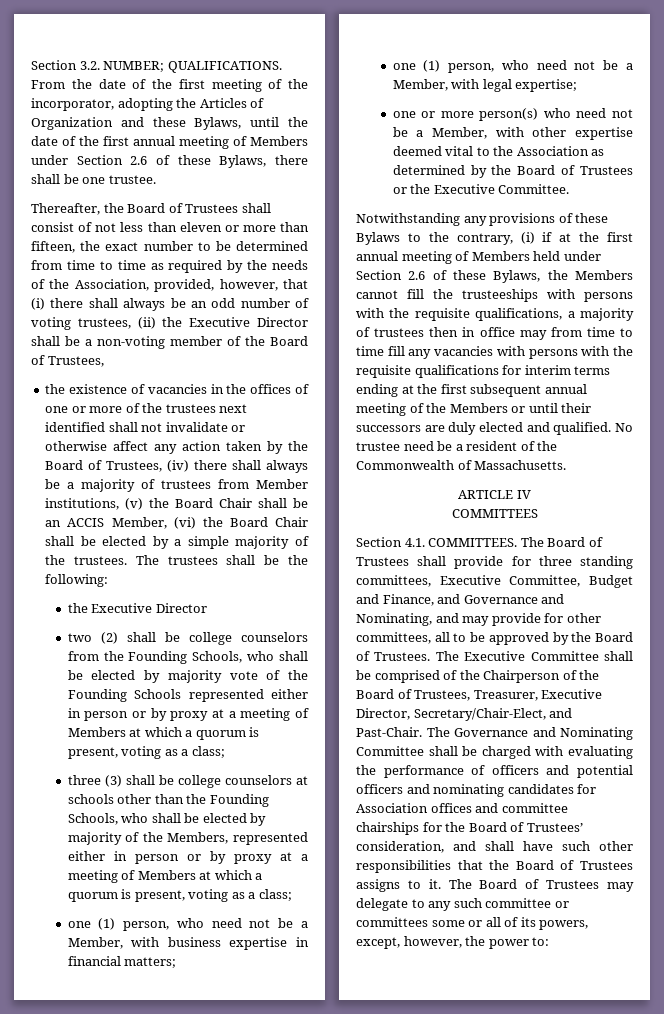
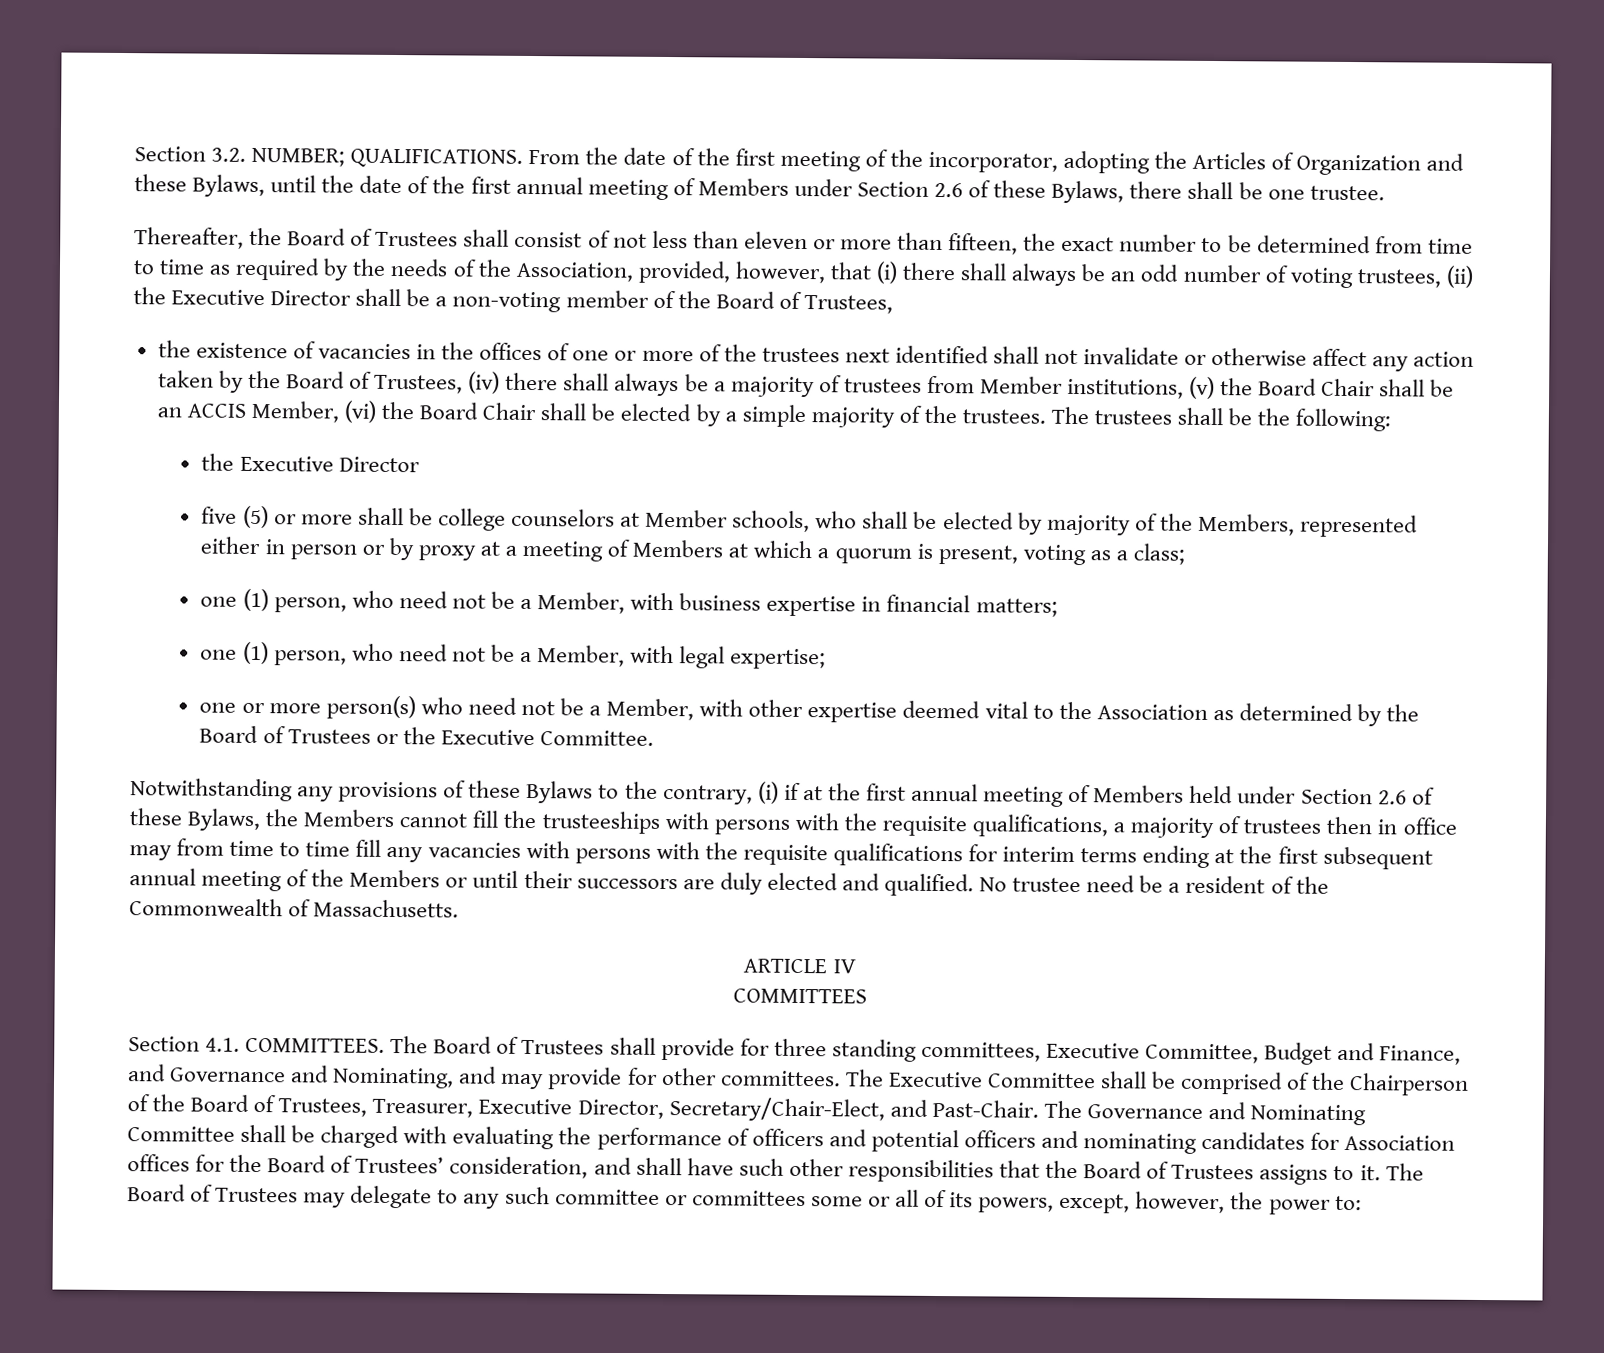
[67,632,308,645] [67,651,308,664] [67,670,308,683] [67,689,308,702] [67,708,309,721] [67,727,260,740] [67,746,225,759] [67,775,122,787] two (2) shall be college counselors from the Founding Schools, who shall be elected by majority vote of the Founding Schools represented either in person or by proxy at a meeting of Members at which a quorum is present, voting as a class; // three (3) -> [201,505,353,529] five (5) or more
[67,794,269,807] [67,813,118,825] schools other than the Founding Schools, -> [645,509,811,533] Member schools,
[356,632,633,645] [356,651,431,661] committees, all to be approved by the Board of Trustees. -> [720,1070,841,1087] committees.
[475,803,568,813] [356,822,419,835] and committee chairships -> (190, 1163) none

